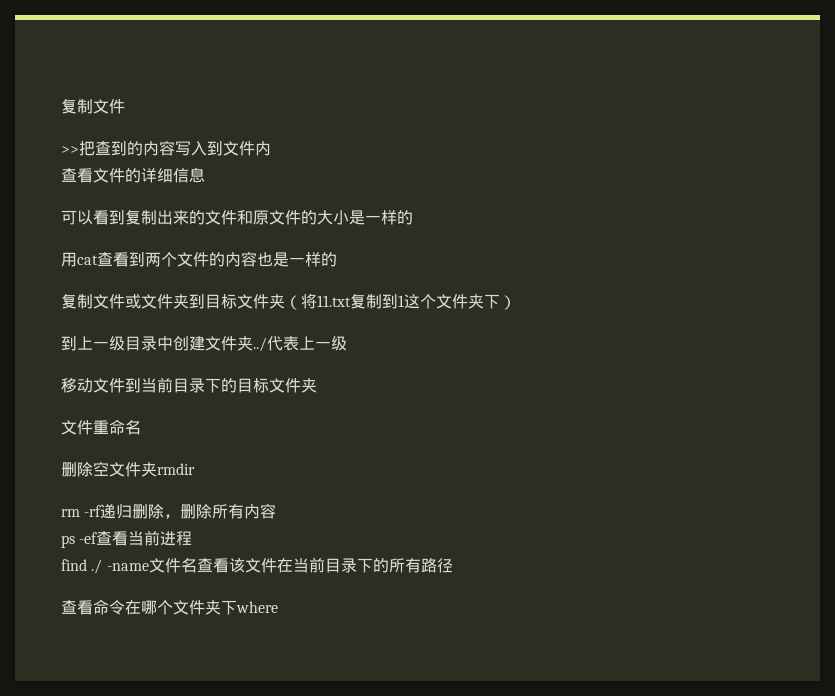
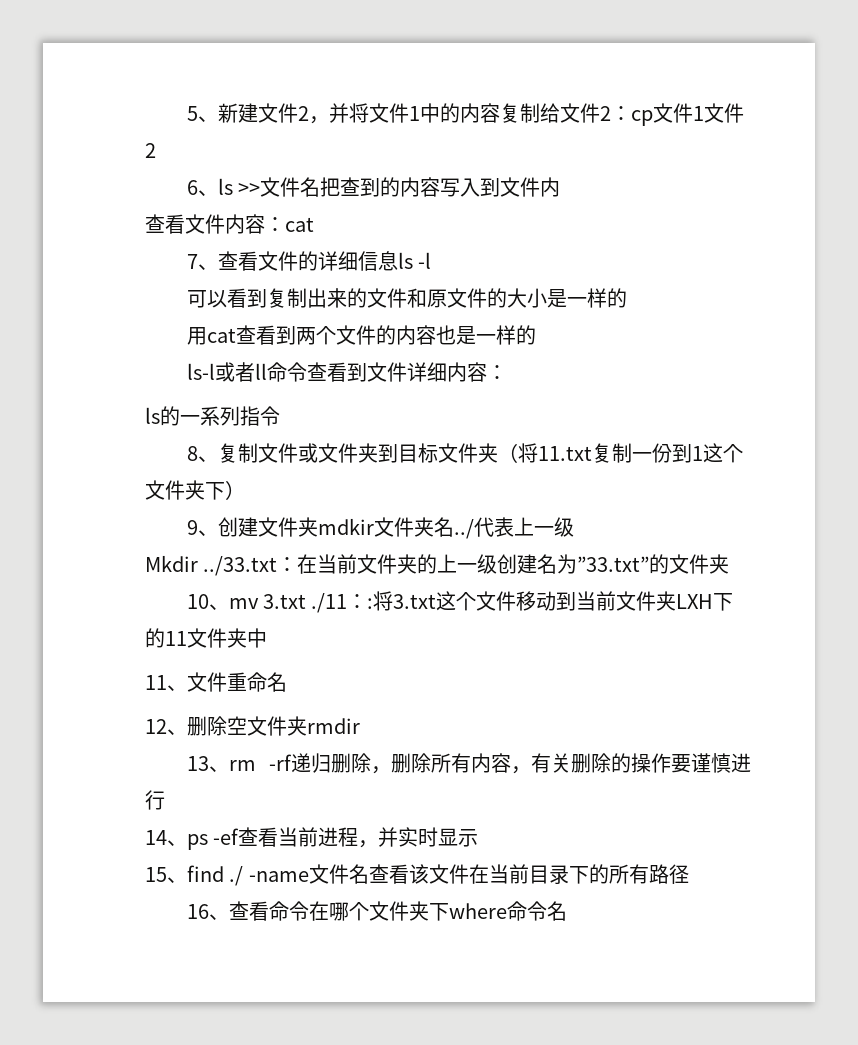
[61,99,125,114] [61,146,79,154] 复制文件 // >> -> [186,103,744,126] [145,143,156,158] [186,177,321,197] 5、新建文件2，并将文件1中的内容复制给文件2：cp文件1文件2 // 6、ls >>文件名
(125, 175) none -> [225,214,314,234] [186,251,298,271] 内容：cat // 7、查看文件
(205, 175) none -> [397,252,432,269] ls -l
(337, 259) none -> [186,362,507,382] [145,406,280,426] [186,446,218,462] ls-l或者ll命令查看到文件详细内容： // ls的一系列指令 // 8、
(382, 301) none -> [631,443,672,463] 一份
[61,336,347,352] [61,377,317,393] 到上一级目录中创建文件夹../代表上一级 // 移动文件到当前目录下的目标文件夹 // -> [186,517,574,539] [145,554,730,576] [186,591,734,613] [145,628,267,648] [145,675,187,691] 9、创建文件夹mdkir文件夹名../代表上一级 // Mkdir ../33.txt：在当前文件夹的上一级创建名为”33.txt”的文件夹 // 10、mv 3.txt ./11：:将3.txt这个文件移动到当前文件夹LXH下的11文件夹中 // 11、
(141, 427) none -> [145,719,187,735] 12、
(195, 469) none -> [186,756,229,772] 13、
(277, 511) // -> [511,753,751,774] [145,790,165,810] [145,830,187,846] ，有关删除的操作要谨慎进行 // 14、
(193, 538) // -> [358,827,479,848] [145,867,187,883] ，并实时显示 // 15、
(453, 565) none -> [186,904,229,920] 16、
(278, 607) none -> [506,901,567,921] 命令名

